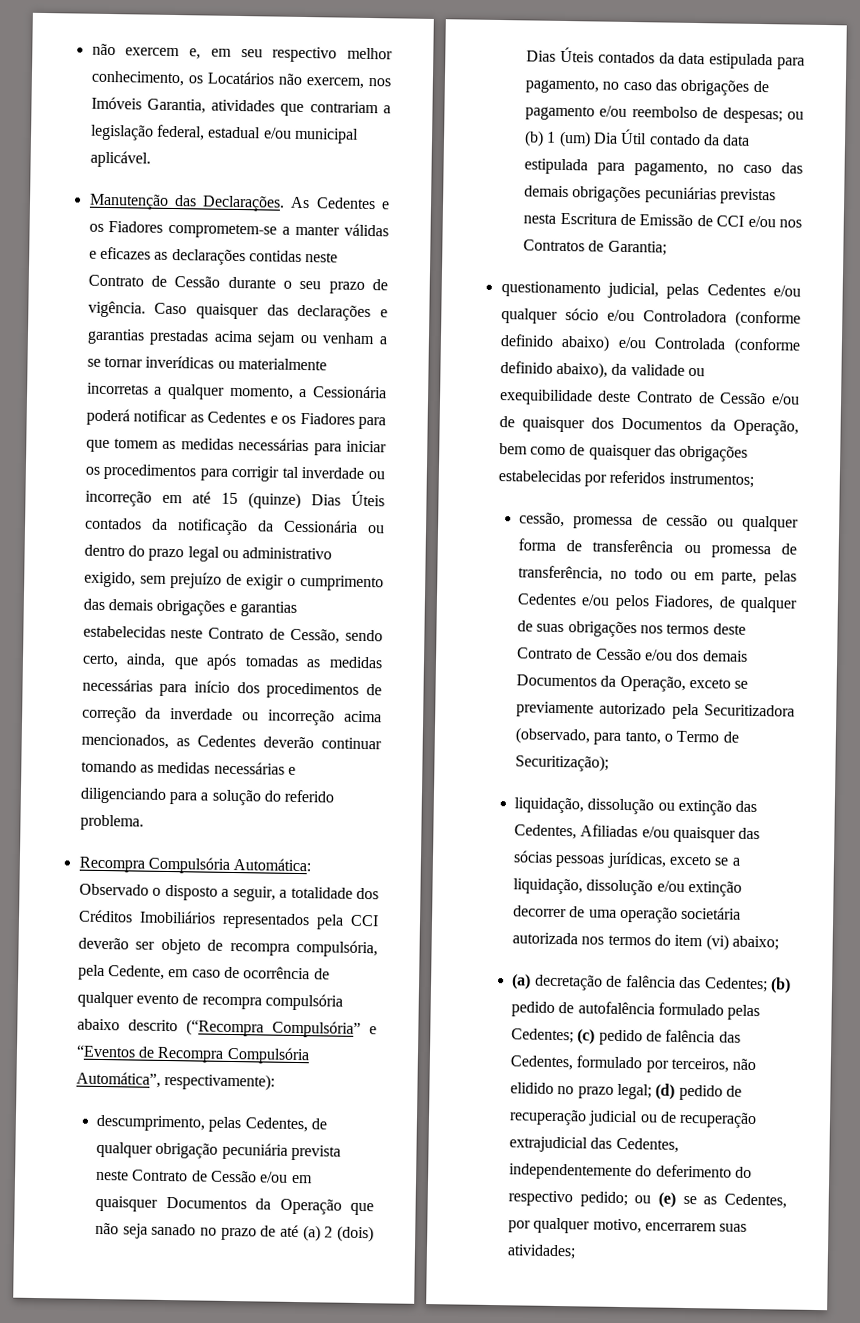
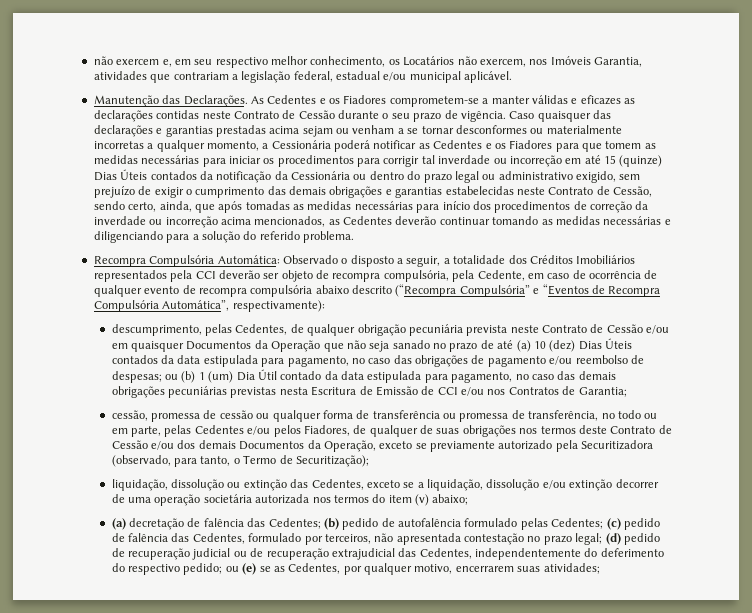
[145,355,215,369] inverídicas -> [455,125,527,134] desconformes
[324,1225,374,1243] 2 (dois) -> [533,340,576,352] 10 (dez)
[500,281,801,300] [500,308,801,328] [499,334,801,355] [499,361,705,379] [498,389,800,406] [498,416,799,436] [498,443,749,462] [497,470,754,488] // questionamento judicial, pelas Cedentes e/ou qualquer sócio e/ou Controladora (conforme definido abaixo) e/ou Controlada (conforme definido abaixo), da validade ou exequibilidade deste Contrato de Cessão e/ou de quaisquer dos Documentos da Operação, bem como de quaisquer das obrigações estabelecidas por referidos instrumentos; -> (627, 392) none
[580,824,761,843] [513,850,667,869] Afiliadas e/ou quaisquer das sócias pessoas jurídicas, -> (364, 484) none
[705,934,729,951] (vi) -> [415,494,430,506] (v)
[510,1082,555,1094] elidido -> [396,533,525,545] apresentada contestação

